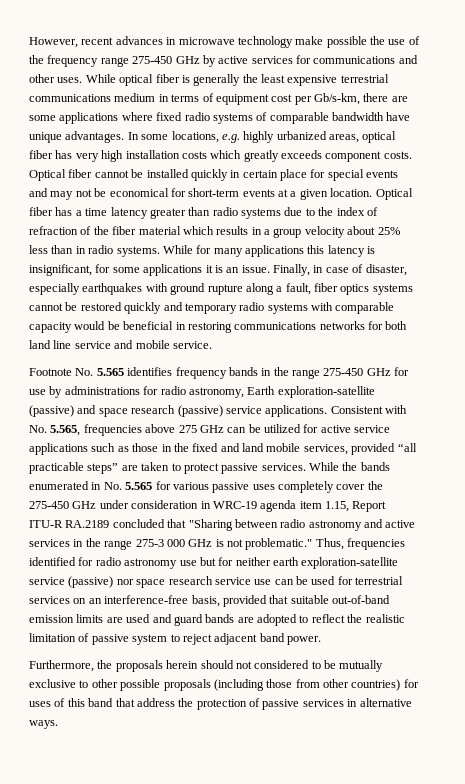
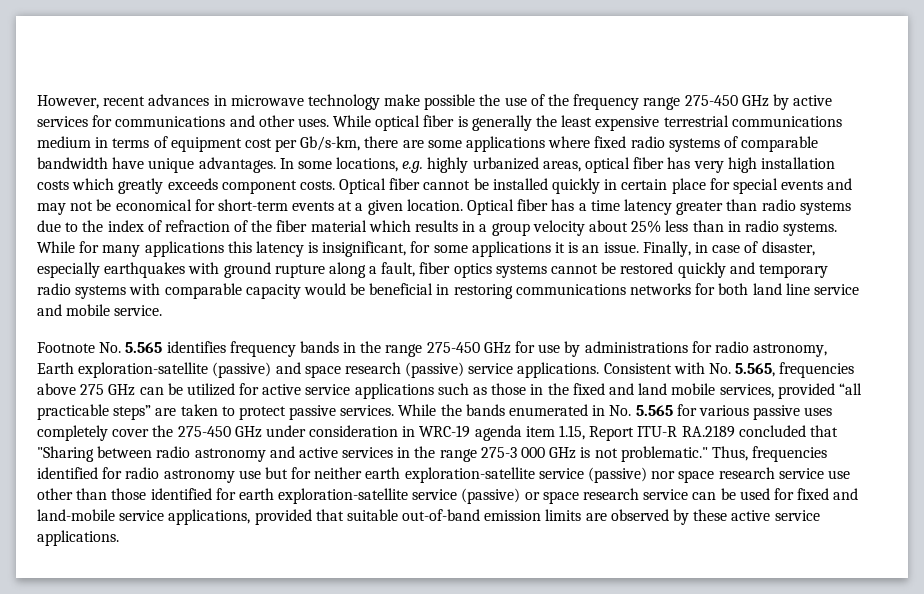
[274,576,404,585] [29,595,220,607] can be used for terrestrial services on an interference-free basis, -> [37,488,859,504] [37,509,251,525] other than those identified for earth exploration-satellite service (passive) or space research service can be used for fixed and land-mobile service applications,
[126,614,405,626] [29,633,321,645] [29,660,384,672] [29,679,419,691] [29,698,412,710] [29,720,58,729] used and guard bands are adopted to reflect the realistic limitation of passive system to reject adjacent band power. // Furthermore, the proposals herein should not considered to be mutually exclusive to other possible proposals (including those from other countries) for uses of this band that address the protection of passive services in alternative ways. -> [610,509,820,525] [37,530,119,546] observed by these active service applications.

